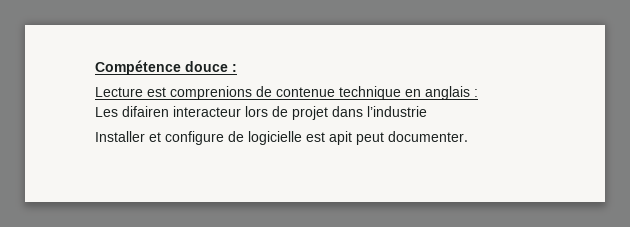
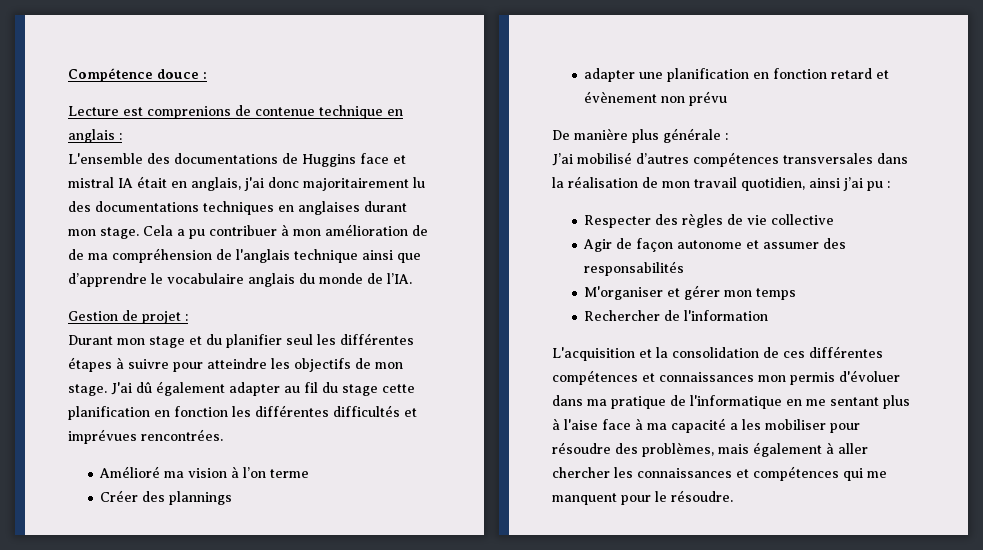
[95,106,427,120] [95,131,468,145] Les difairen interacteur lors de projet dans l’industrie // Installer et configure de logicielle est apit peut documenter. -> [68,153,406,167] [68,176,425,191] [68,201,407,215] [68,224,428,239] [68,248,421,263] [68,273,412,287] [68,310,188,324] [68,333,414,348] [68,357,403,372] [68,381,415,396] [68,405,417,420] [68,429,223,444] [99,466,310,478] [100,490,233,505] [584,68,890,82] [584,91,728,106] [552,128,728,143] [552,152,908,167] [552,176,890,191] [584,213,835,228] [583,238,847,252] [584,261,685,276] [584,285,797,300] [584,310,769,321] [552,346,883,361] [552,370,900,385] [552,395,910,409] [552,418,860,433] [552,442,868,457] [552,466,887,481] [552,490,733,505] L'ensemble des documentations de Huggins face et mistral IA était en anglais, j'ai donc majoritairement lu des documentations techniques en anglaises durant mon stage. Cela a pu contribuer à mon amélioration de de ma compréhension de l'anglais technique ainsi que d’apprendre le vocabulaire anglais du monde de l’IA. // Gestion de projet : // Durant mon stage et du planifier seul les différentes étapes à suivre pour atteindre les objectifs de mon stage. J'ai dû également adapter au fil du stage cette planification en fonction les différentes difficultés et imprévues rencontrées. // Amélioré ma vision à l’on terme // Créer des plannings // adapter une planification en fonction retard et évènement non prévu // De manière plus générale : // J’ai mobilisé d’autres compétences transversales dans la réalisation de mon travail quotidien, ainsi j’ai pu : // Respecter des règles de vie collective // Agir de façon autonome et assumer des responsabilités // M'organiser et gérer mon temps // Rechercher de l'information // L'acquisition et la consolidation de ces différentes compétences et connaissances mon permis d'évoluer dans ma pratique de l'informatique en me sentant plus à l'aise face à ma capacité a les mobiliser pour résoudre des problèmes, mais également à aller chercher les connaissances et compétences qui me manquent pour le résoudre.

